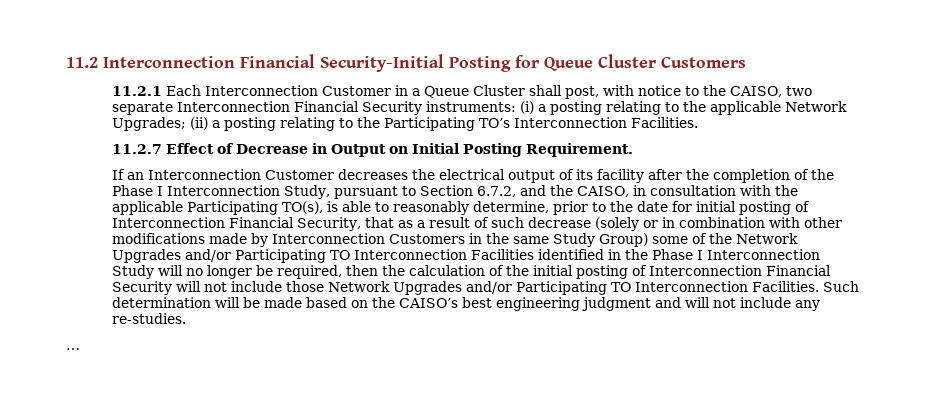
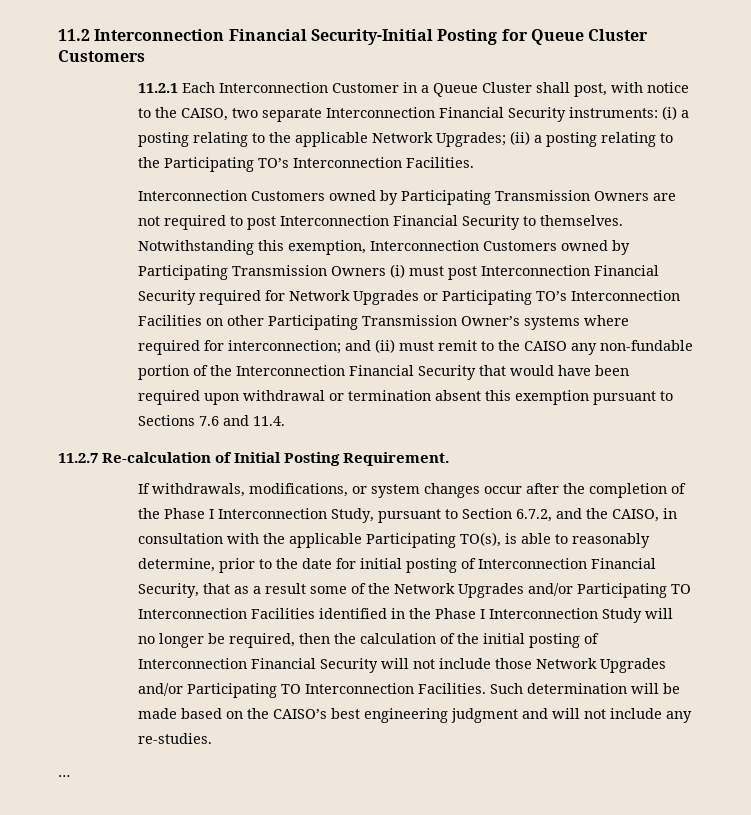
[111,143,633,157] [111,169,644,183] 11.2.7 Effect of Decrease in Output on Initial Posting Requirement. // If an Interconnection Customer decreases the electrical output of its facility -> [137,190,676,205] [137,215,623,230] [137,240,630,255] [137,264,659,280] [137,290,680,305] [137,315,629,330] [137,339,693,355] [137,365,629,380] [137,390,673,405] [137,415,285,426] [58,452,450,466] [137,483,522,498] Interconnection Customers owned by Participating Transmission Owners are not required to post Interconnection Financial Security to themselves. Notwithstanding this exemption, Interconnection Customers owned by Participating Transmission Owners (i) must post Interconnection Financial Security required for Network Upgrades or Participating TO’s Interconnection Facilities on other Participating Transmission Owner’s systems where required for interconnection; and (ii) must remit to the CAISO any non-fundable portion of the Interconnection Financial Security that would have been required upon withdrawal or termination absent this exemption pursuant to Sections 7.6 and 11.4. // 11.2.7 Re-calculation of Initial Posting Requirement. // If withdrawals, modifications, or system changes occur
[473,217,842,231] [111,233,648,247] of such decrease (solely or in combination with other modifications made by Interconnection Customers in the same Study Group) -> (306, 588) none

